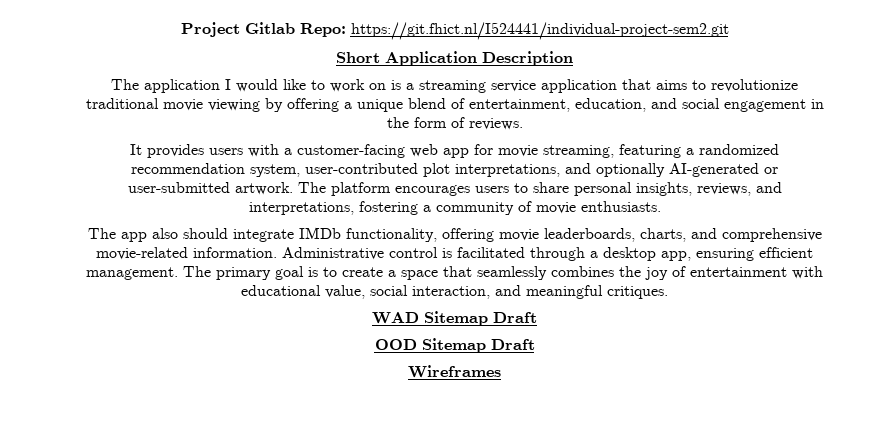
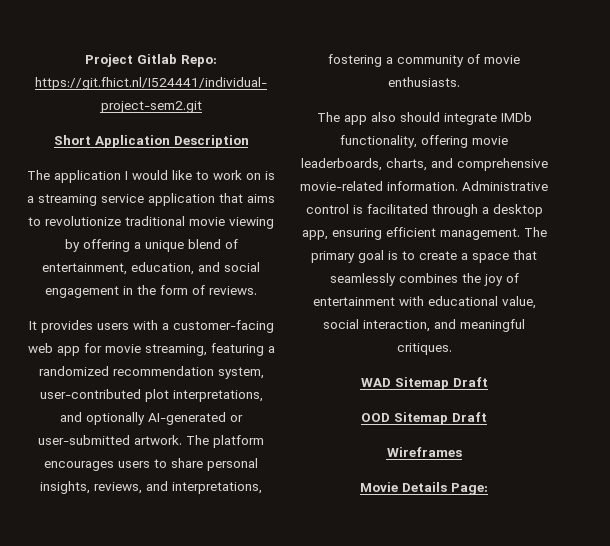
(501, 371) none -> [360,482,488,495] // Movie Details Page:

